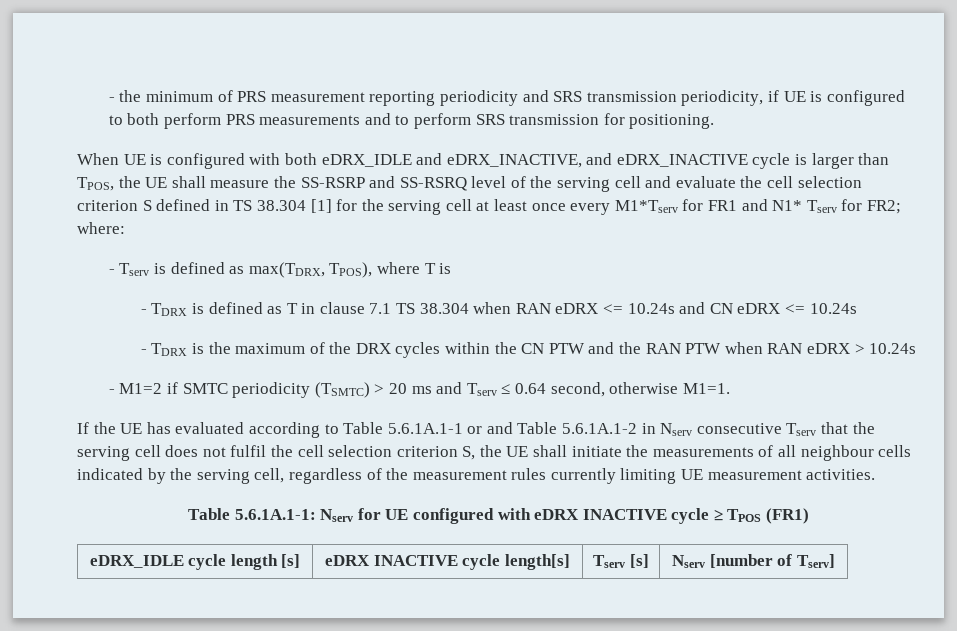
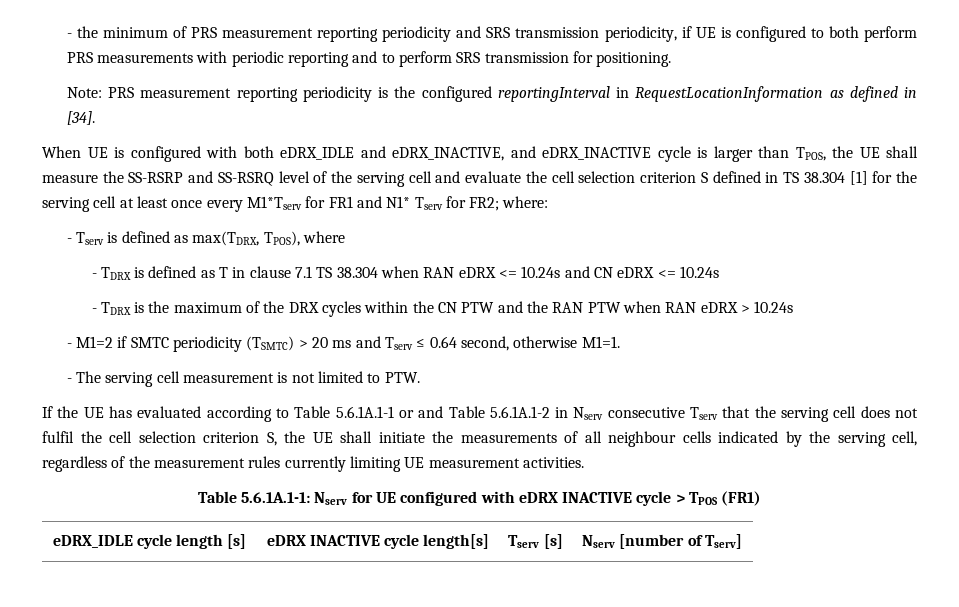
(361, 120) none -> [196,51,350,67] with periodic reporting
(715, 121) none -> [66,86,917,102] [66,111,95,125] // Note: PRS measurement reporting periodicity is the configured reportingInterval in RequestLocationInformation as defined in [34].
[424,263,452,274] T is -> (345, 237) none
(730, 388) none -> [66,371,420,387] // - The serving cell measurement is not limited to PTW.
[713,509,723,521] ≥ -> [675,494,685,503] >

